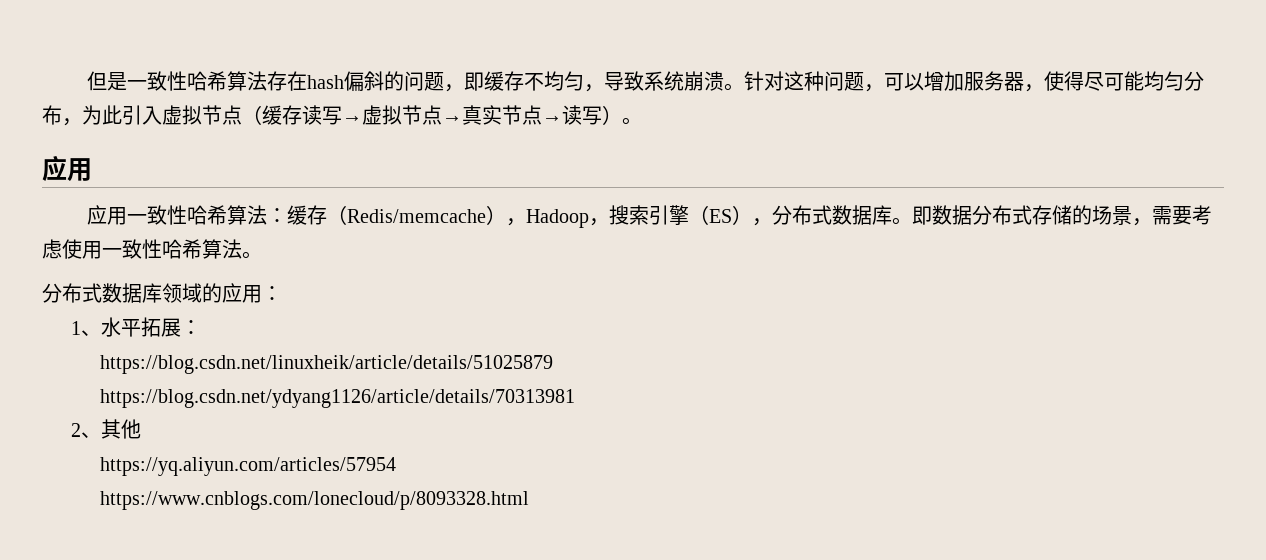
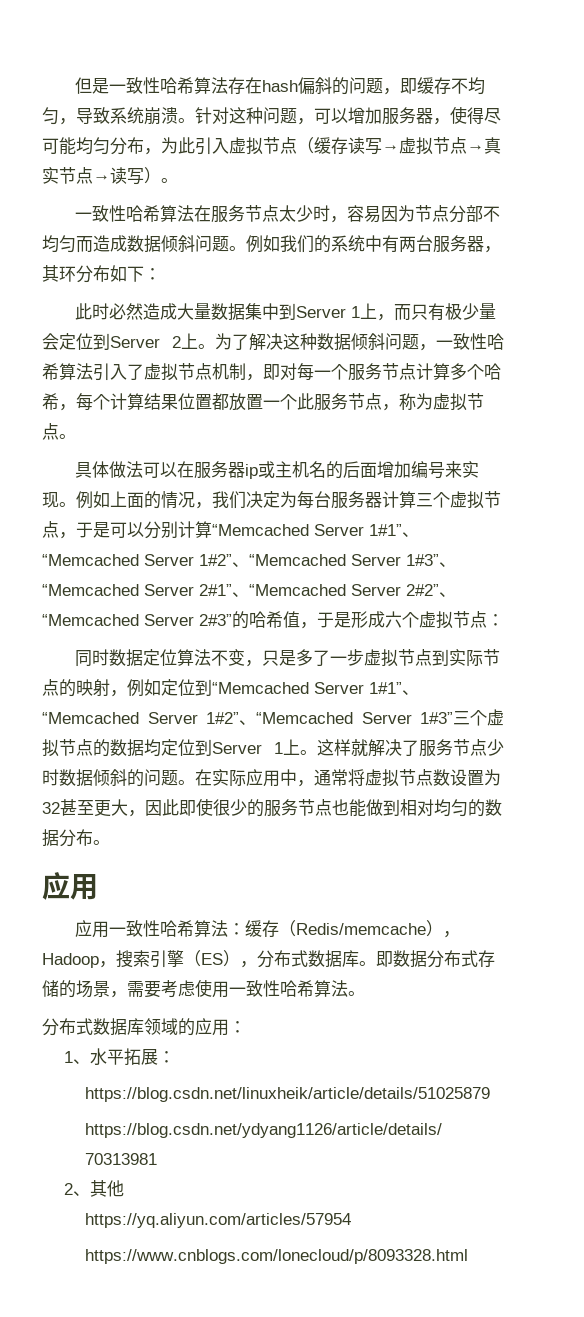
(642, 121) none -> [74,205,500,223] [42,235,501,253] [42,265,161,283] [74,303,496,321] [42,333,504,351] [42,363,501,381] [42,393,484,411] [42,423,76,440] [74,461,479,479] [42,491,501,509] [42,521,419,539] [42,554,456,567] [42,584,456,597] [42,611,504,629] [74,649,500,667] [42,679,419,697] [42,709,504,726] [42,739,504,757] [42,769,501,787] [42,798,502,817] [42,829,110,847] // 一致性哈希算法在服务节点太少时，容易因为节点分部不均匀而造成数据倾斜问题。例如我们的系统中有两台服务器，其环分布如下： // 此时必然造成大量数据集中到Server 1上，而只有极少量会定位到Server 2上。为了解决这种数据倾斜问题，一致性哈希算法引入了虚拟节点机制，即对每一个服务节点计算多个哈希，每个计算结果位置都放置一个此服务节点，称为虚拟节点。 // 具体做法可以在服务器ip或主机名的后面增加编号来实现。例如上面的情况，我们决定为每台服务器计算三个虚拟节点，于是可以分别计算“Memcached Server 1#1”、“Memcached Server 1#2”、“Memcached Server 1#3”、“Memcached Server 2#1”、“Memcached Server 2#2”、“Memcached Server 2#3”的哈希值，于是形成六个虚拟节点： // 同时数据定位算法不变，只是多了一步虚拟节点到实际节点的映射，例如定位到“Memcached Server 1#1”、“Memcached Server 1#2”、“Memcached Server 1#3”三个虚拟节点的数据均定位到Server 1上。这样就解决了服务节点少时数据倾斜的问题。在实际应用中，通常将虚拟节点数设置为32甚至更大，因此即使很少的服务节点也能做到相对均匀的数据分布。

